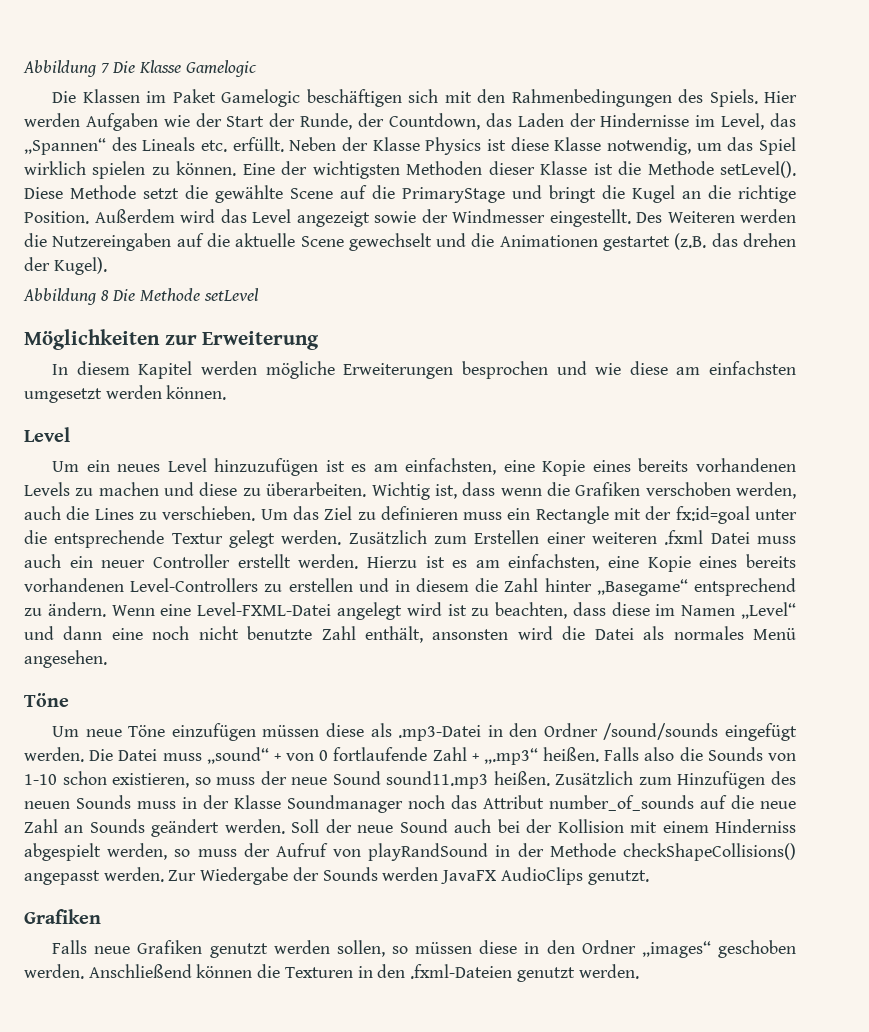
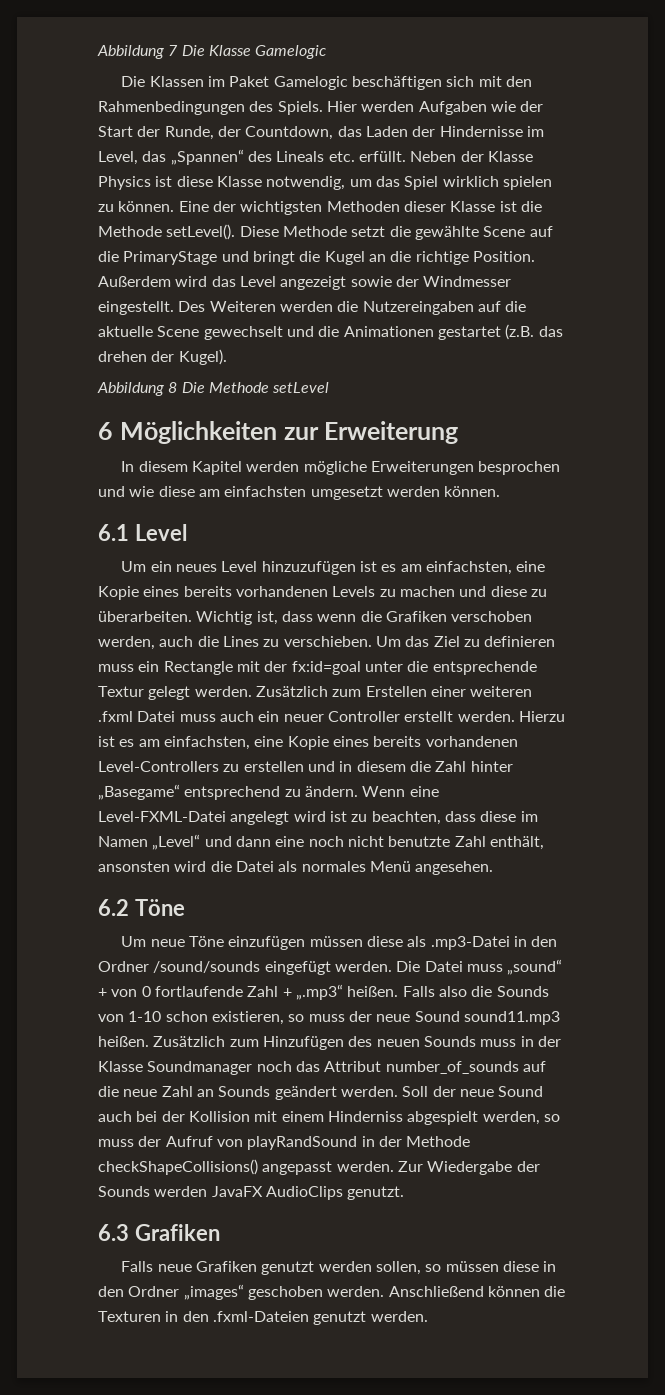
(259, 294) none -> [98,422,113,440] 6
(227, 392) none -> [98,524,129,541] 6.1
(107, 659) none -> [98,899,129,916] 6.2
(649, 877) none -> [98,1224,129,1241] 6.3

